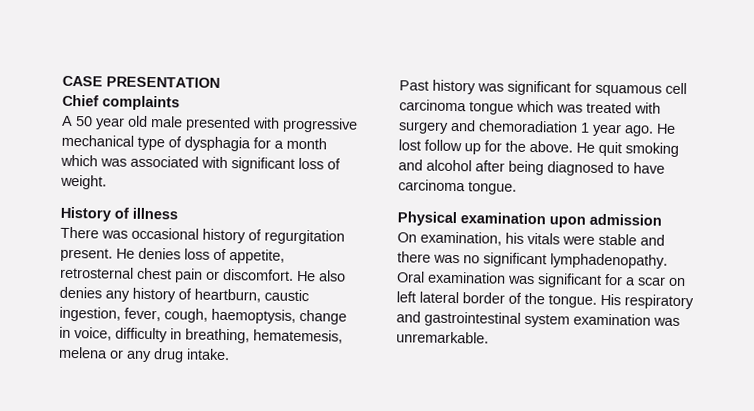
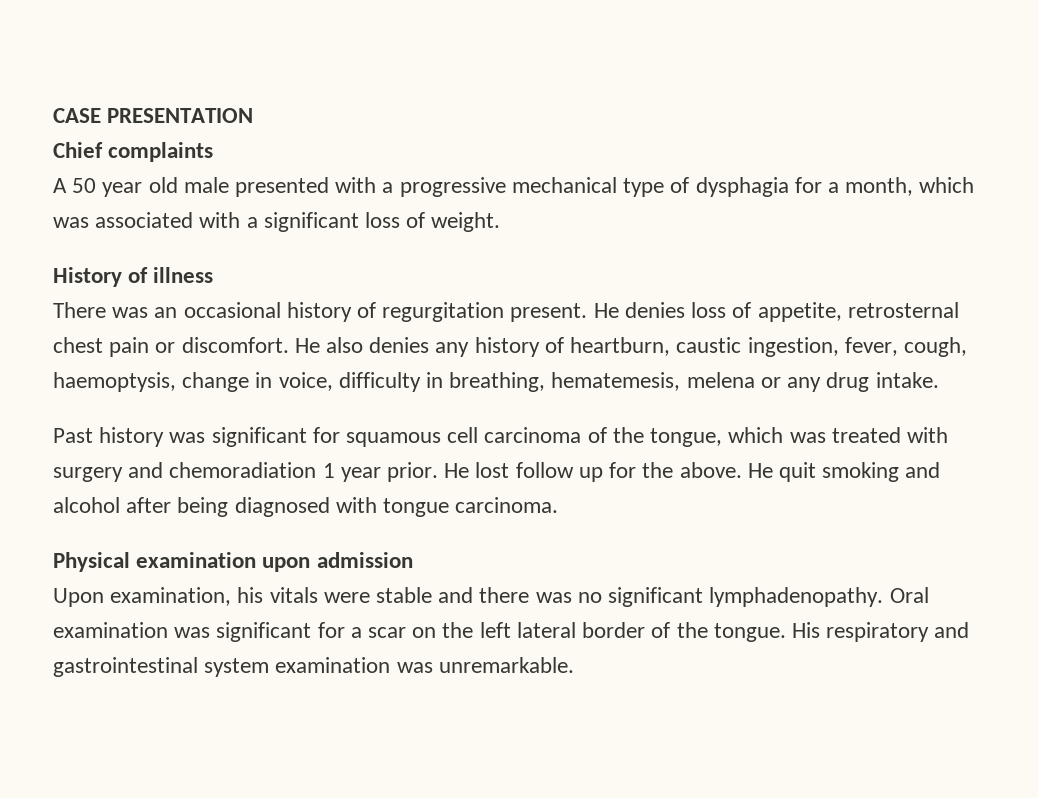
(280, 123) none -> [382,182,394,193] a
[286,137,327,150] month -> [845,177,914,196] month,
(228, 162) none -> [246,217,258,228] a
(128, 234) none -> [154,307,178,318] an
[469,101,514,115] tongue -> [587,427,723,447] of the tongue,
[624,125,654,137] ago. -> [387,462,439,482] prior.
[617,162,665,174] [398,179,517,195] to have carcinoma tongue. -> [335,497,559,517] with tongue carcinoma.
[397,232,417,243] On -> [53,588,104,607] Upon
(686, 282) none -> [442,622,474,638] the

